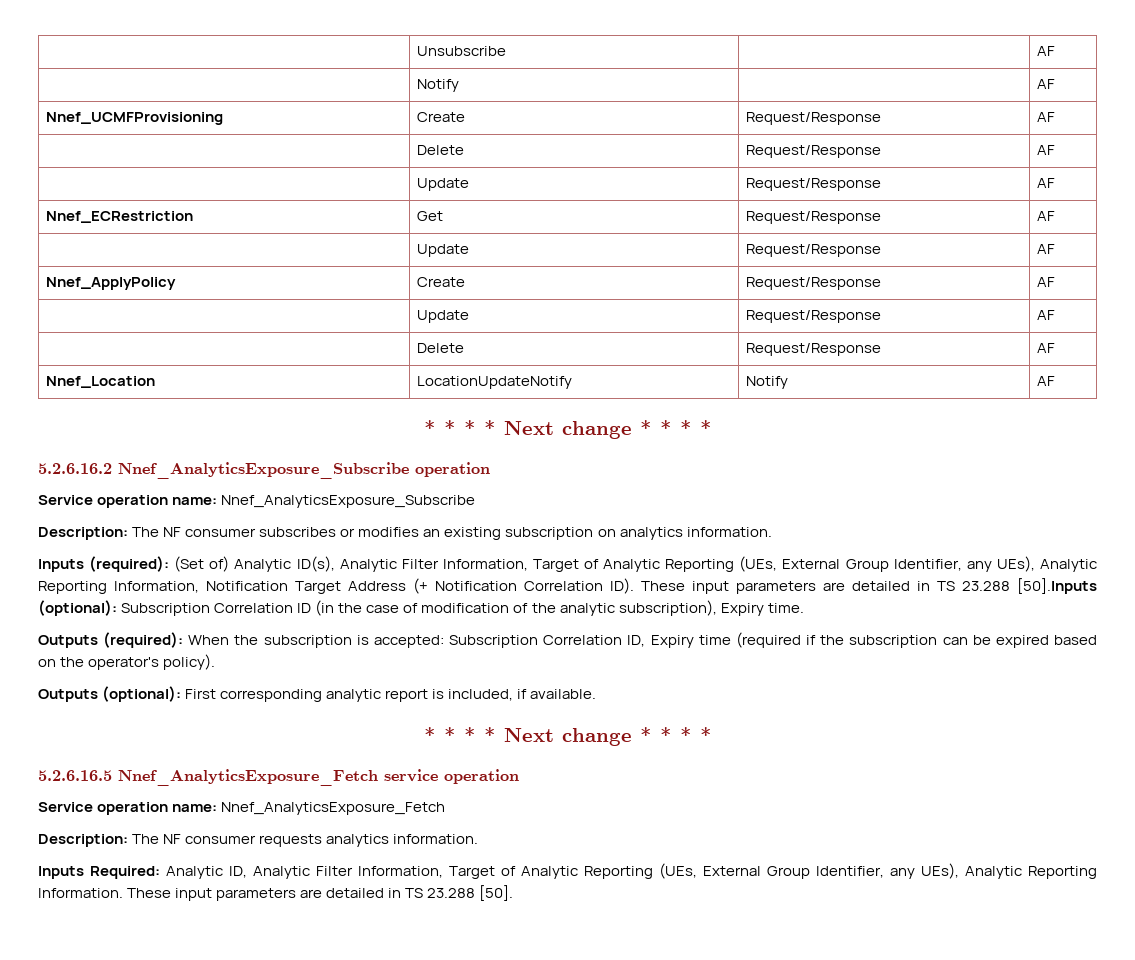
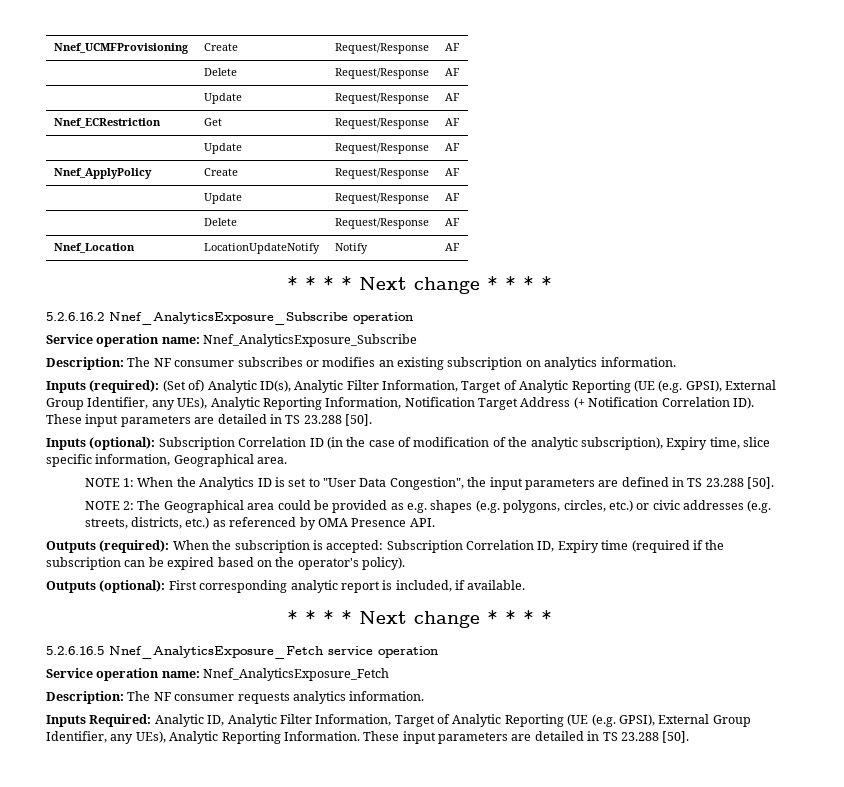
[416,46,506,56] [1036,46,1055,56] [416,79,459,92] [1036,79,1055,89] | Unsubscribe | | AF // | Notify | | AF // -> (53, 48) none
[739,556,778,572] (UEs, -> [633,380,722,393] (UE (e.g. GPSI),
[1017,578,1097,594] [50].Inputs -> [345,414,372,426] [46,438,86,450] [50]. // Inputs
[767,603,804,613] time. -> [709,437,770,449] [46,454,288,467] [84,477,775,490] [84,500,772,513] [84,517,435,530] time, slice specific information, Geographical area. // NOTE 1: When the Analytics ID is set to "User Data Congestion", the input parameters are defined in TS 23.288 [50]. // NOTE 2: The Geographical area could be provided as e.g. shapes (e.g. polygons, circles, etc.) or civic addresses (e.g. streets, districts, etc.) as referenced by OMA Presence API.
[659,863,697,879] (UEs, -> [567,714,655,727] (UE (e.g. GPSI),

